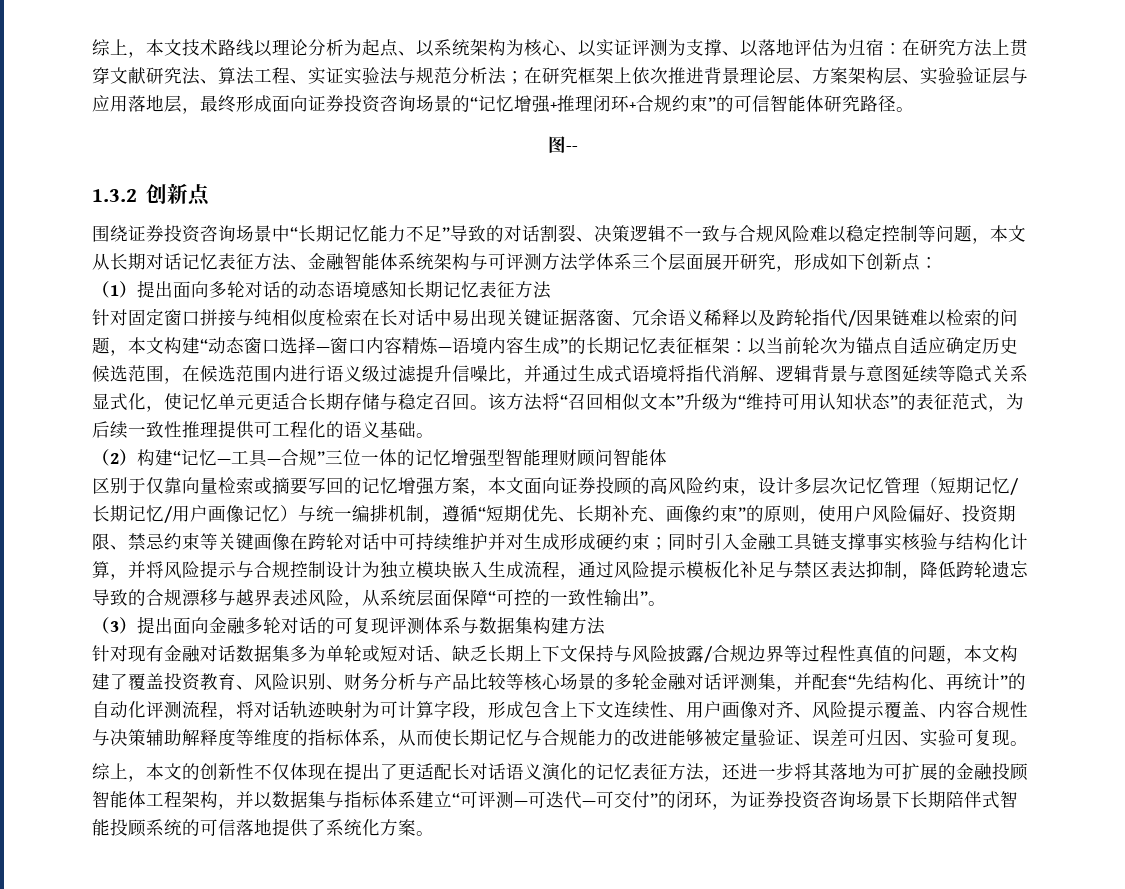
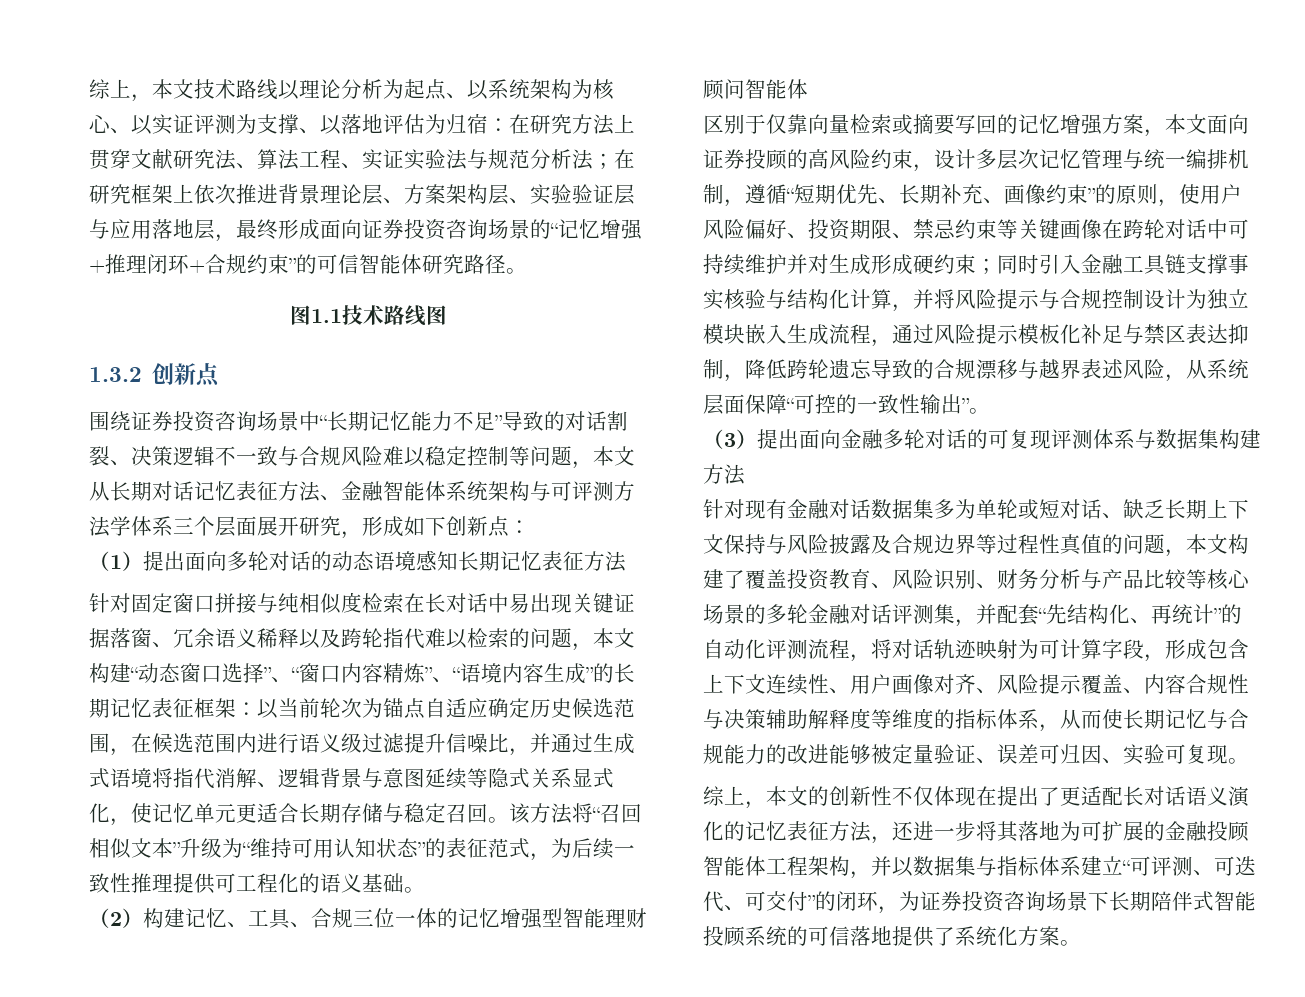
[565,146,578,151] -- -> [310,305,447,326] 1.1技术路线图
[848,309,910,327] /因果链 -> (425, 638) none
[316,347,330,352] — -> [264,667,299,683] ”、“
[438,347,452,352] — -> [425,667,460,683] ”、“
[173,448,325,467] “记忆—工具—合规” -> [185,908,353,929] 记忆、工具、合规
[920,477,1019,495] [92,505,298,523] （短期记忆/长期记忆/用户画像记忆） -> (1123, 159) none
[704,646,713,663] / -> [871,535,892,554] 及
[514,791,596,809] —可迭代— -> [1193,856,1256,876] [703,891,745,912] 、可迭代、

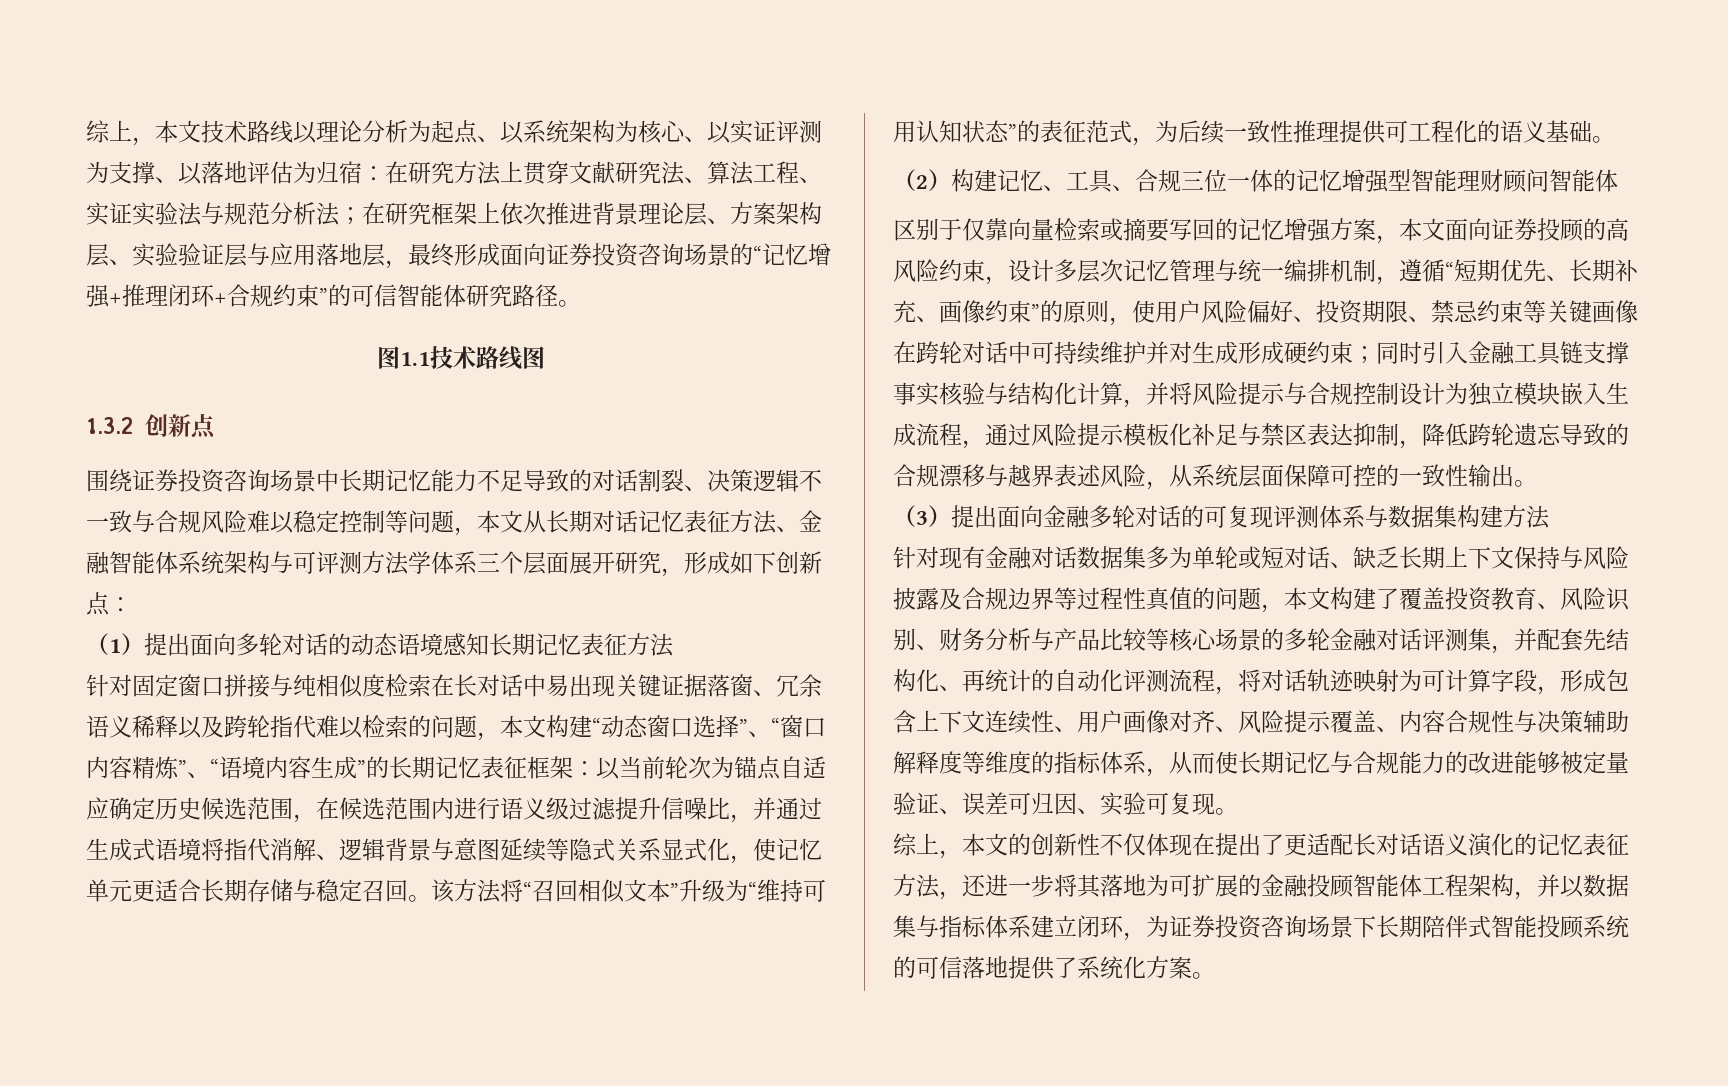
[319,415,327,429] “ -> (339, 480) none
[495,415,503,429] ” -> (523, 481) none
[786,398,794,412] “ -> (1330, 475) none
[962,398,970,412] ” -> (1514, 475) none
[1038,608,1046,622] “ -> (1583, 640) none
[1214,608,1222,622] ” -> (1031, 680) none
[1122,856,1256,876] [703,891,836,912] “可评测、可迭代、可交付”的 -> (1077, 925) none

